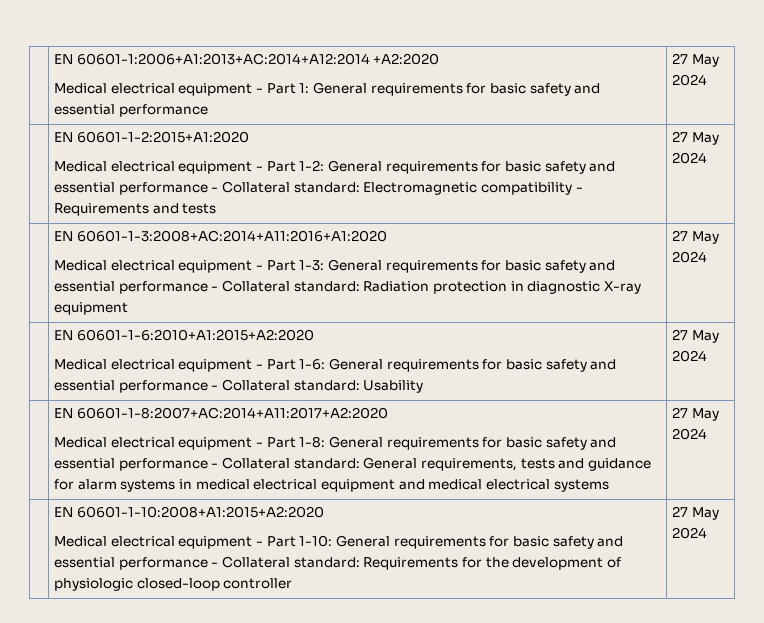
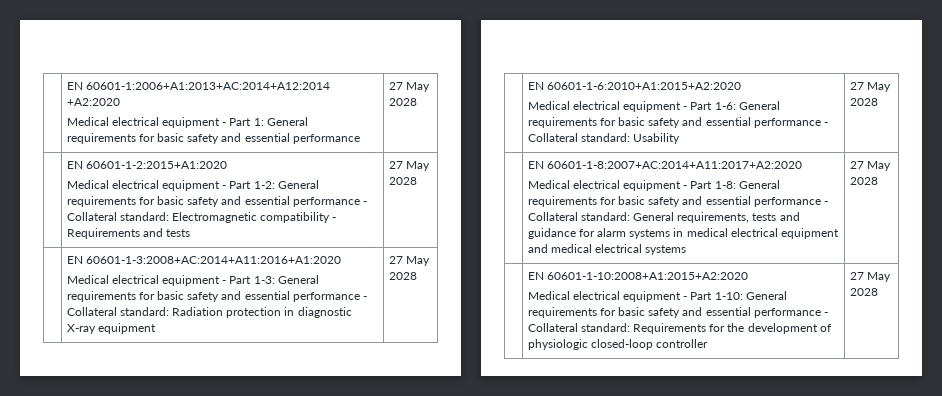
[672,74,708,86] 2024 -> [389,98,418,106] 2028
[672,152,708,164] 2024 -> [389,177,418,185] 2028
[672,251,708,263] 2024 -> [389,272,418,280] 2028
[672,350,708,362] 2024 -> [850,98,879,106] 2028
[672,428,708,440] 2024 -> [850,177,879,185] 2028
[672,527,708,539] 2024 -> [850,288,879,296] 2028

